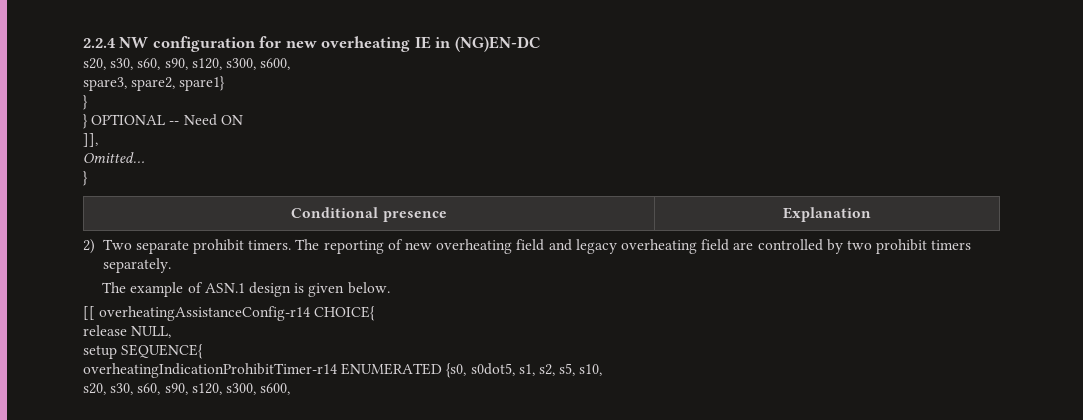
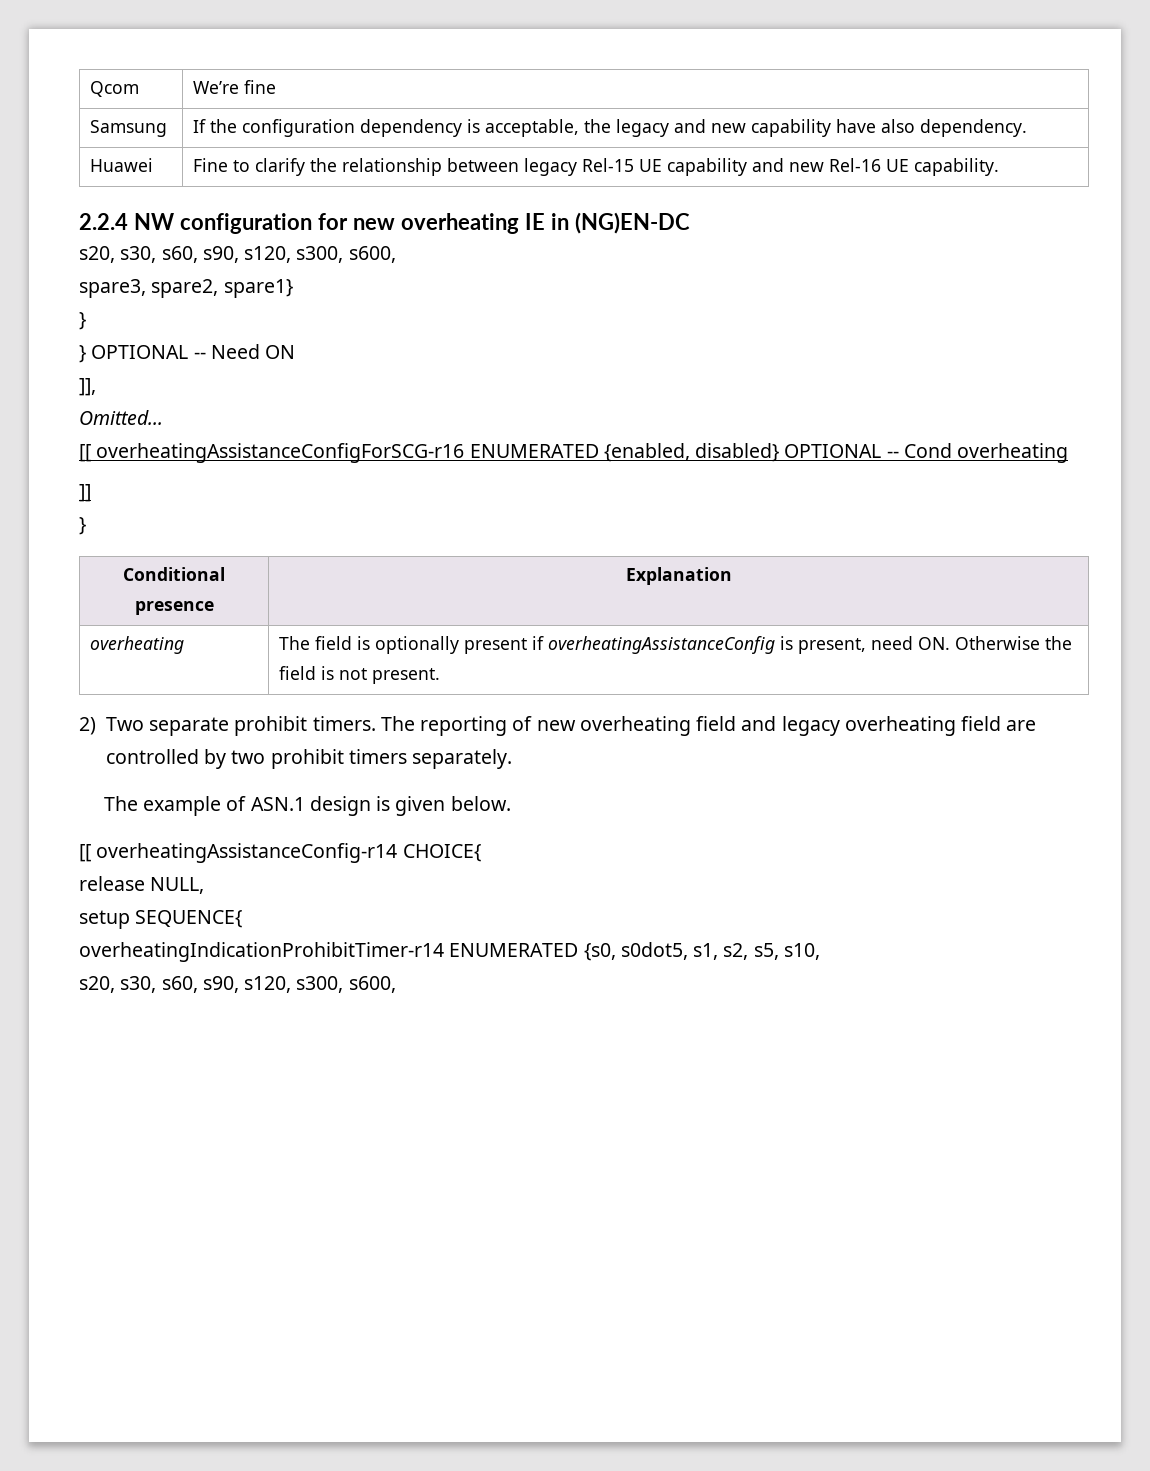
(83, 43) none -> [89,81,139,97] [192,80,276,94] [89,120,167,137] [192,119,1027,137] [89,158,153,172] [192,158,999,176] Qcom | We’re fine // Samsung | If the configuration dependency is acceptable, the legacy and new capability have also dependency. // Huawei | Fine to clarify the relationship between legacy Rel-15 UE capability and new Rel-16 UE capability. //
[83,171,88,186] [291,207,447,222] [783,207,871,222] } // Conditional presence | Explanation -> [79,443,1069,463] [79,484,91,502] [79,517,86,535] [123,567,225,581] [134,601,214,615] [625,567,732,585] [89,636,184,654] [278,636,1072,654] [278,666,440,684] [[ overheatingAssistanceConfigForSCG-r16 ENUMERATED {enabled, disabled} OPTIONAL -- Cond overheating // ]] // } // Conditional presence | Explanation // overheating | The field is optionally present if overheatingAssistanceConfig is present, need ON. Otherwise the field is not present.

